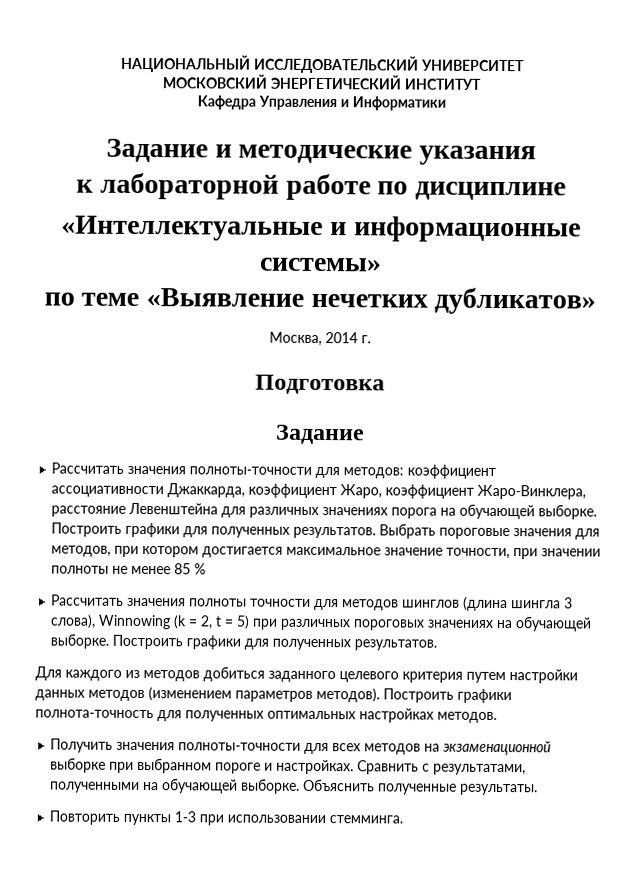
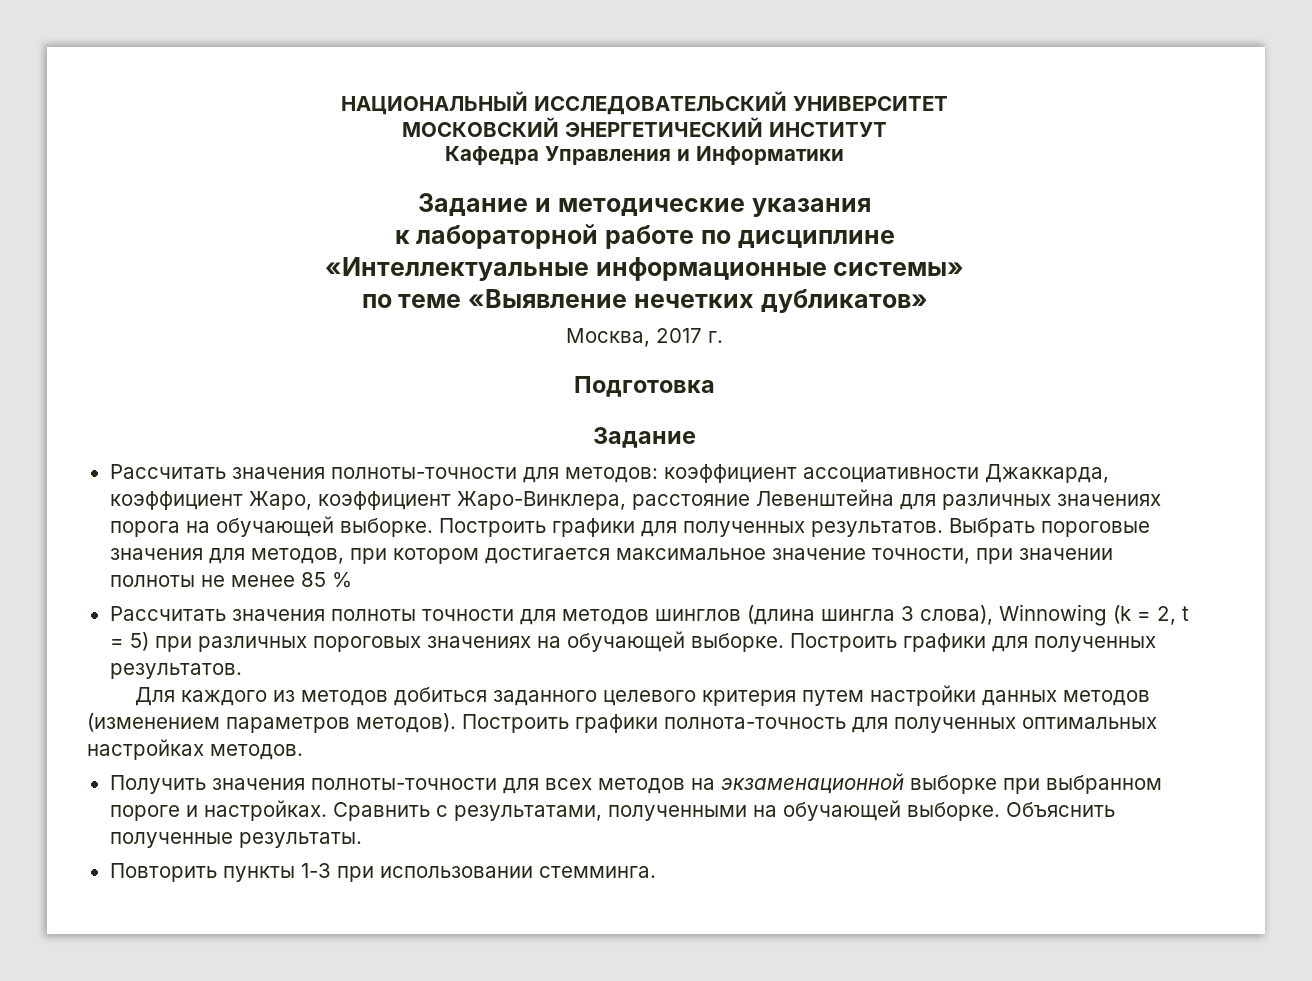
[330,222,347,236] и -> (589, 269) none
[325,332,358,344] 2014 -> [656,328,702,343] 2017

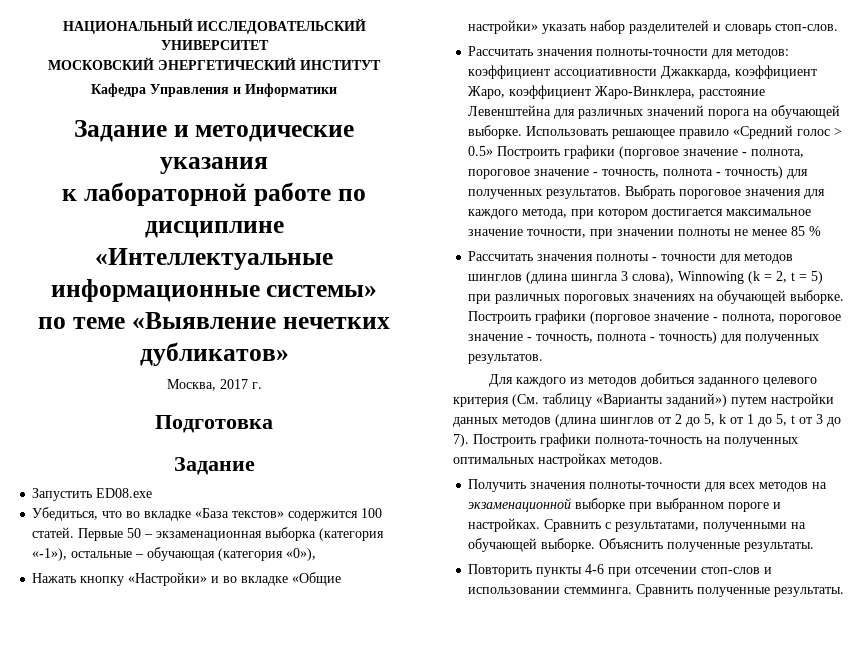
(696, 437) none -> [32,488,153,501] [32,507,383,521] [32,527,385,541] [32,547,317,561] [32,572,342,586] [468,20,839,34] // Запустить ED08.exe // Убедиться, что во вкладке «База текстов» содержится 100 статей. Первые 50 – экзаменационная выборка (категория «-1»), остальные – обучающая (категория «0»), // Нажать кнопку «Настройки» и во вкладке «Общие настройки» указать набор разделителей и словарь стоп-слов.
[1056,494,1161,506] значениях -> [647,105,705,116] значений
[438,518,635,537] Построить графики -> [526,125,843,139] [468,145,805,159] [468,166,784,179] Использовать решающее правило «Средний голос > 0.5» Построить графики (порговое значение - полнота, пороговое значение - точность, полнота - точность)
[1040,521,1150,537] пороговые -> [679,189,742,199] пороговое
[250,548,344,564] методов, -> [468,209,568,219] каждого метода,
(416, 615) none -> [652,257,658,261] -
(986, 642) none -> [590,311,842,324] [468,331,718,344] (порговое значение - полнота, пороговое значение - точность, полнота - точность)
[802,685,1151,706] [87,713,456,733] путем настройки данных методов (изменением параметров методов). -> [512,393,834,407] [453,414,841,427] [453,434,469,447] (См. таблицу «Варианты заданий») путем настройки данных методов (длина шинглов от 2 до 5, k от 1 до 5, t от 3 до 7).
[852,717,888,733] для -> [706,437,721,444] на
[300,863,656,882] 1-3 при использовании стемминга. -> [585,564,773,577] [468,584,845,597] 4-6 при отсечении стоп-слов и использовании стемминга. Сравнить полученные результаты.

